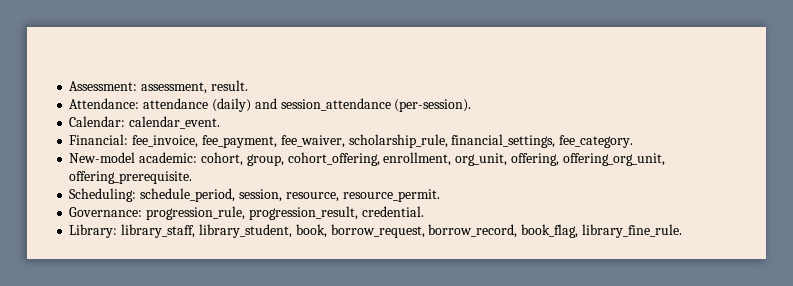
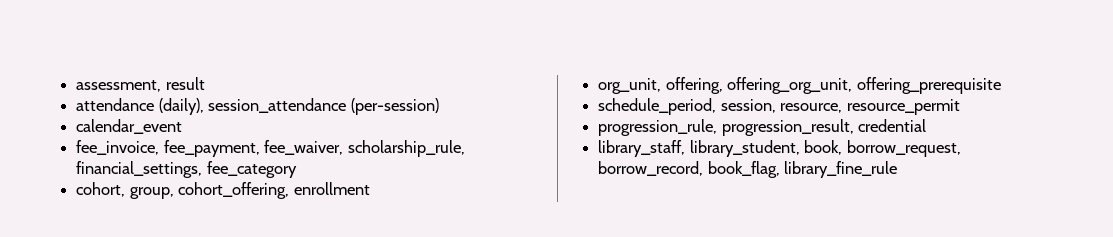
[69,80,248,94] [69,98,472,112] [69,116,221,129] [69,134,129,145] Assessment: assessment, result. // Attendance: attendance (daily) and session_attendance (per-session). // Calendar: calendar_event. // Financial: -> [76,77,205,92] [76,98,439,115] [76,119,183,134] assessment, result // attendance (daily), session_attendance (per-session) // calendar_event //
[559,135,634,148] [69,152,198,163] fee_category. // New-model academic: -> [206,161,297,178] fee_category //
[383,152,452,166] enrollment, -> [293,182,370,195] enrollment //
[69,171,193,184] [69,188,137,202] offering_prerequisite. // Scheduling: -> [856,77,1001,94] offering_prerequisite //
[342,189,440,202] [69,206,424,220] [69,224,118,238] resource_permit. // Governance: progression_rule, progression_result, credential. // Library: -> [846,99,960,115] [598,119,927,136] resource_permit // progression_rule, progression_result, credential //
[581,224,682,238] library_fine_rule. -> [784,161,898,178] library_fine_rule

